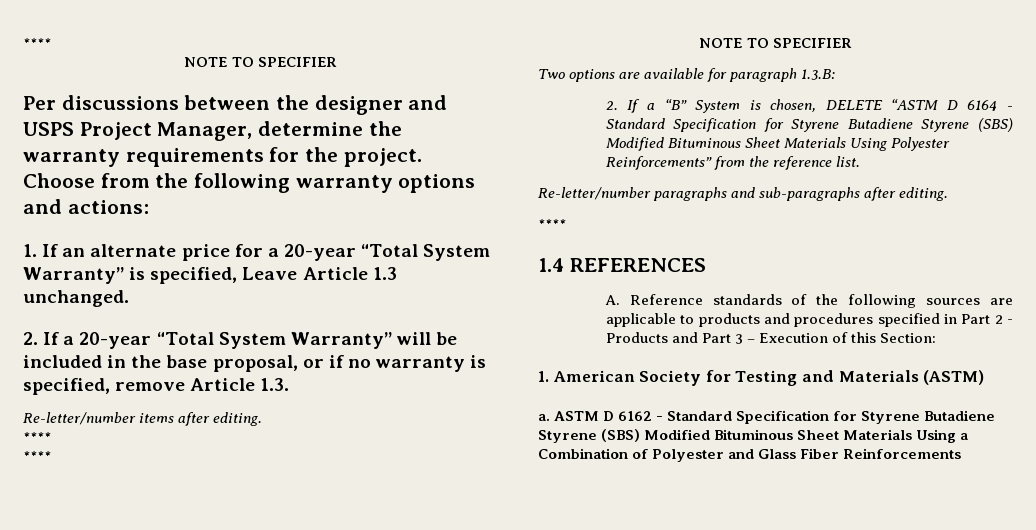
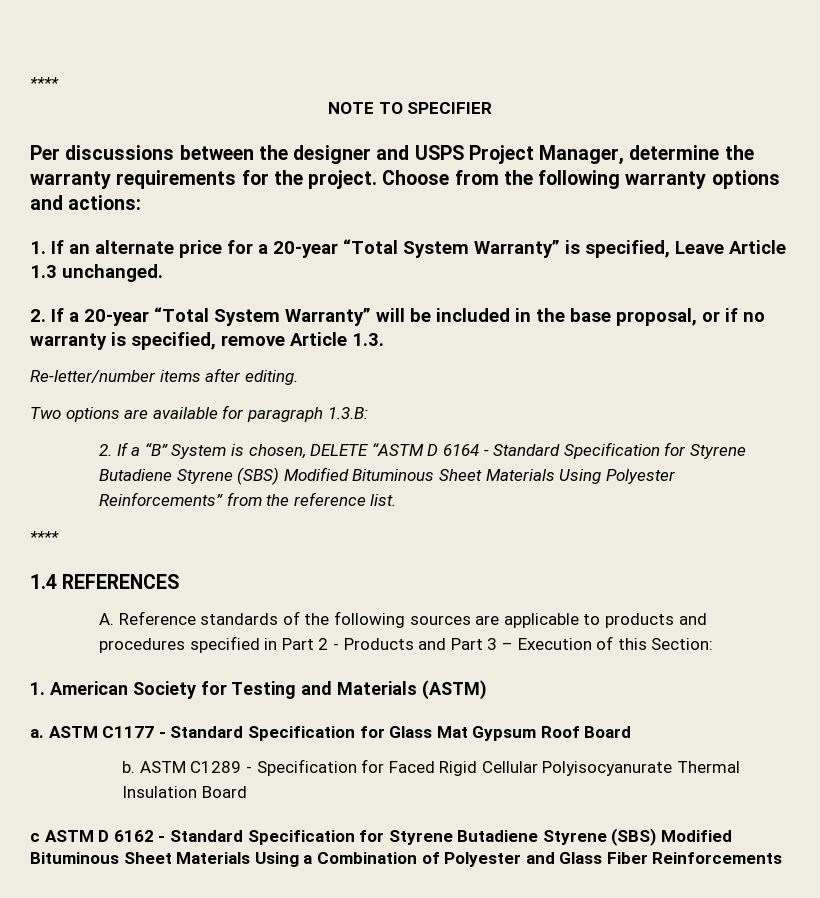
[23,432,51,442] [23,451,51,461] [699,38,852,48] // **** // **** // NOTE TO SPECIFIER -> (298, 377) none
[538,187,949,201] // Re-letter/number paragraphs and sub-paragraphs after editing. -> (397, 500) none
(600, 416) none -> [102,726,632,741] [122,759,741,776] [122,786,247,798] [30,830,94,842] C1177 - Standard Specification for Glass Mat Gypsum Roof Board // b. ASTM C1289 - Specification for Faced Rigid Cellular Polyisocyanurate Thermal Insulation Board // c ASTM

